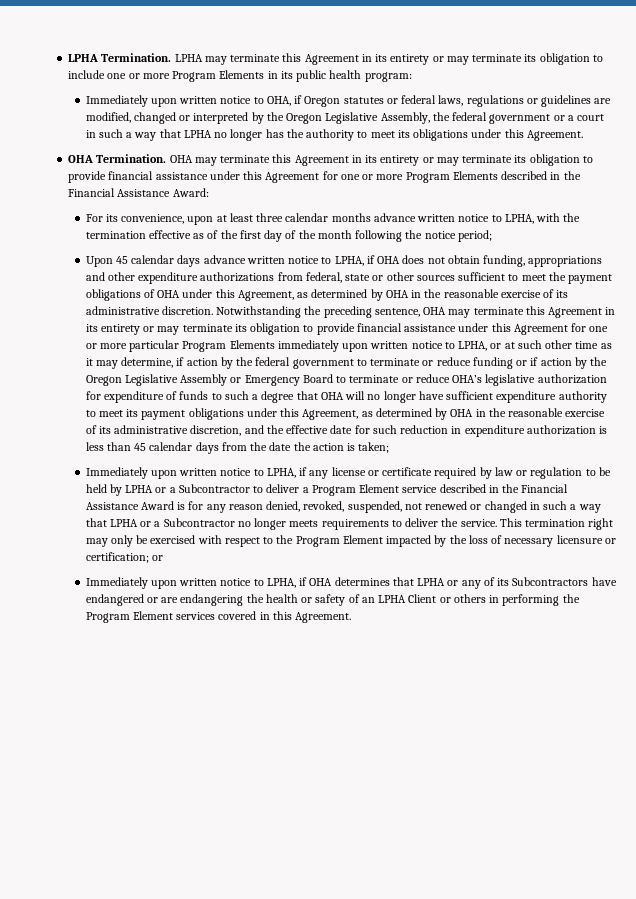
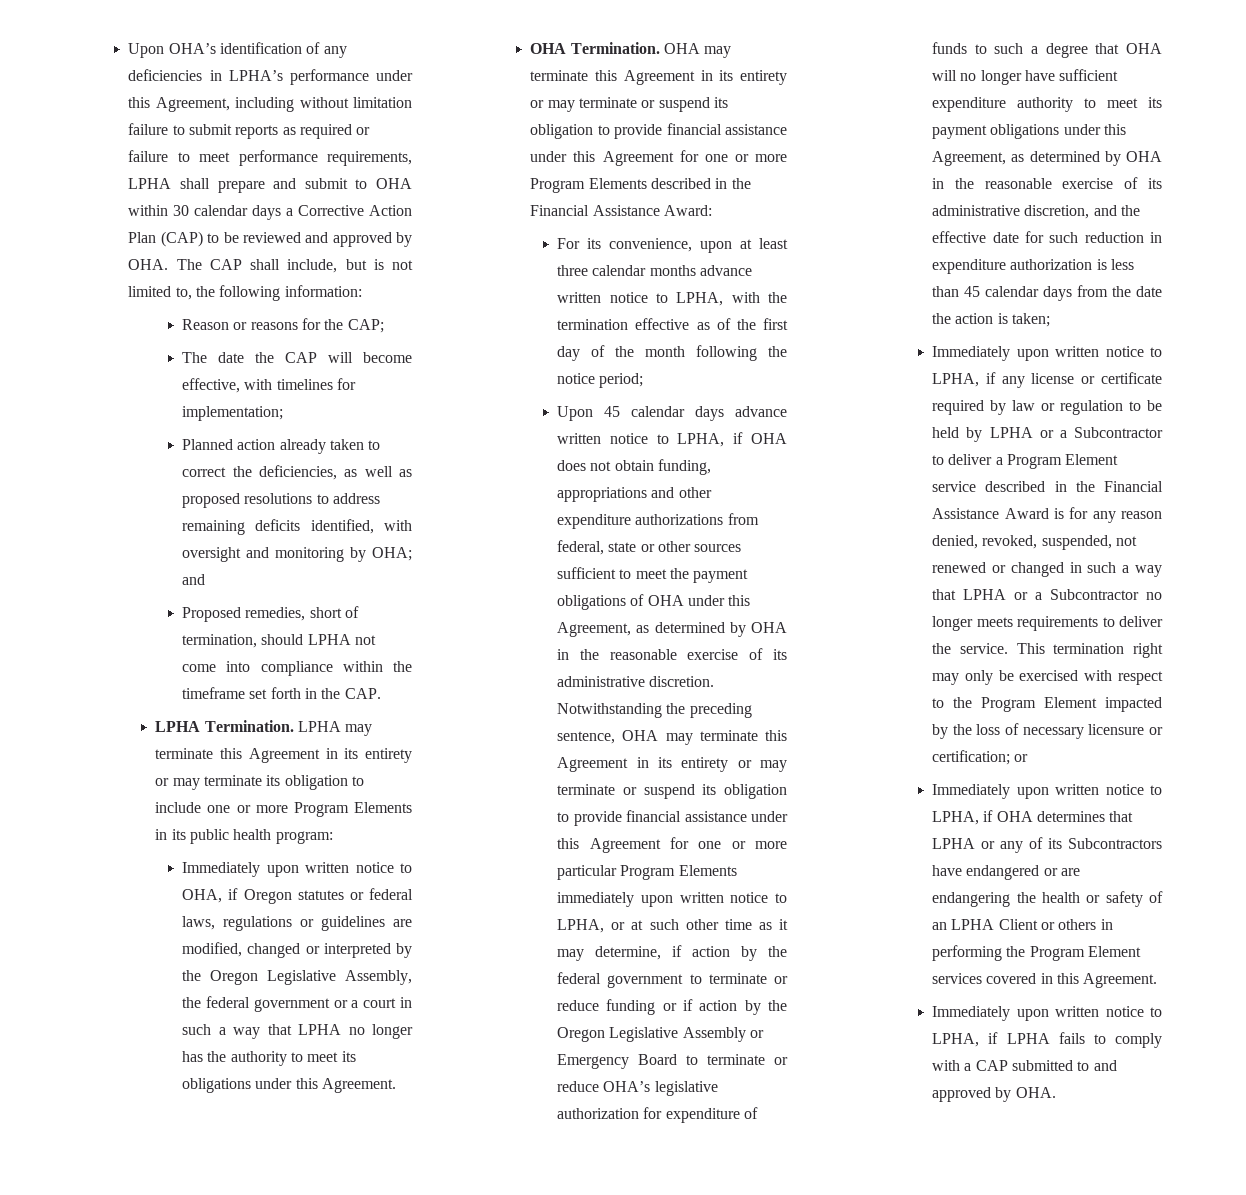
(68, 58) none -> [128,42,347,58] [128,69,413,85] [128,97,412,112] [128,123,371,139] [128,150,412,166] [128,178,412,193] [128,205,412,220] [128,231,412,247] [128,259,413,273] [128,285,362,301] [182,318,384,333] [182,352,412,363] [182,378,357,393] [182,406,284,421] [182,439,381,454] [182,465,413,480] [182,493,381,508] [182,519,412,535] [182,547,412,562] [182,574,206,585] [182,606,360,622] [182,634,377,648] [182,661,412,676] [182,687,381,699] Upon OHA’s identification of any deficiencies in LPHA’s performance under this Agreement, including without limitation failure to submit reports as required or failure to meet performance requirements, LPHA shall prepare and submit to OHA within 30 calendar days a Corrective Action Plan (CAP) to be reviewed and approved by OHA. The CAP shall include, but is not limited to, the following information: // Reason or reasons for the CAP; // The date the CAP will become effective, with timelines for implementation; // Planned action already taken to correct the deficiencies, as well as proposed resolutions to address remaining deficits identified, with oversight and monitoring by OHA; and // Proposed remedies, short of termination, should LPHA not come into compliance within the timeframe set forth in the CAP. //
(513, 159) none -> [641,97,710,112] or suspend
(233, 328) none -> [622,784,695,799] or suspend
(352, 617) none -> [932,1006,1162,1021] [932,1032,1162,1048] [932,1060,1117,1071] [932,1087,1056,1102] // Immediately upon written notice to LPHA, if LPHA fails to comply with a CAP submitted to and approved by OHA.

